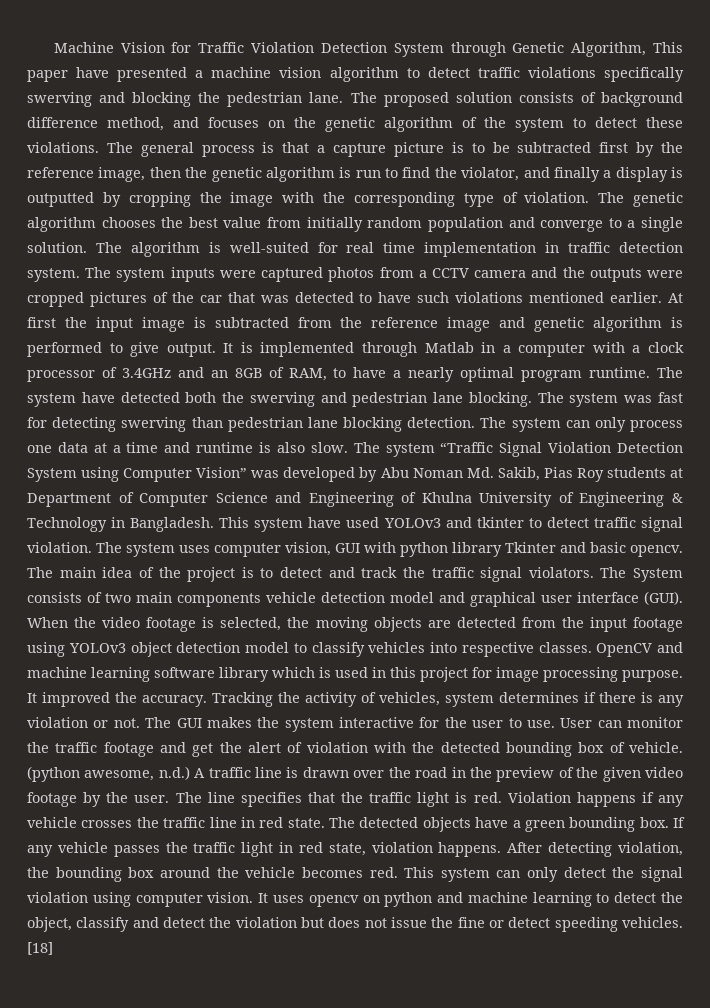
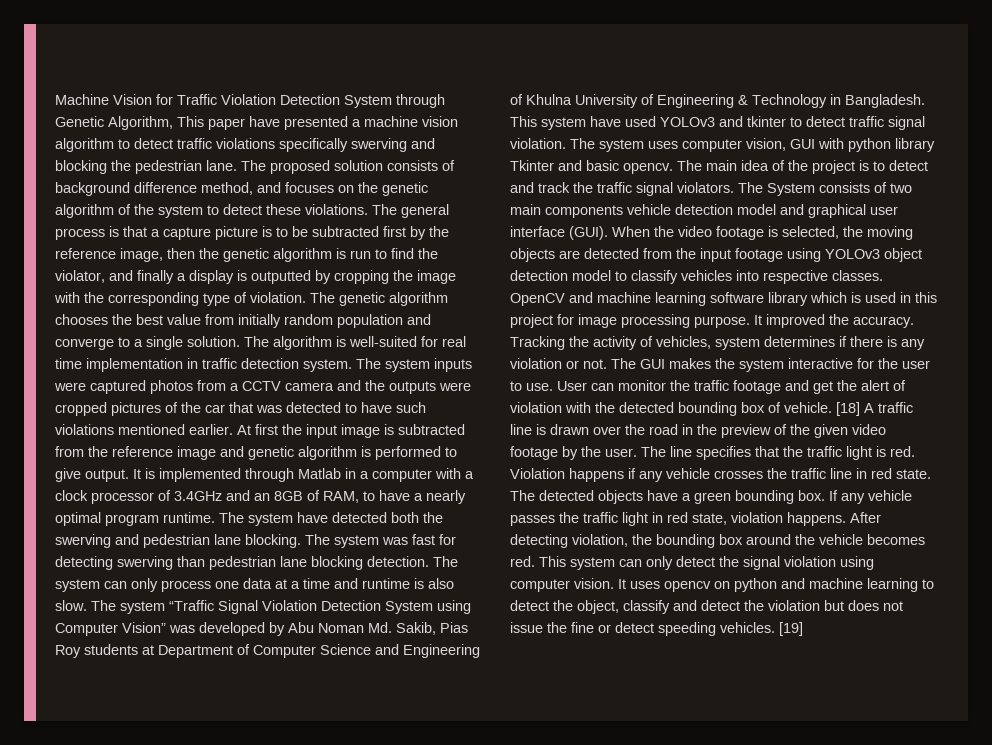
[27,766,190,782] (python awesome, n.d.) -> [836,402,860,416] [18]
[27,942,53,955] [18] -> [779,622,803,636] [19]

